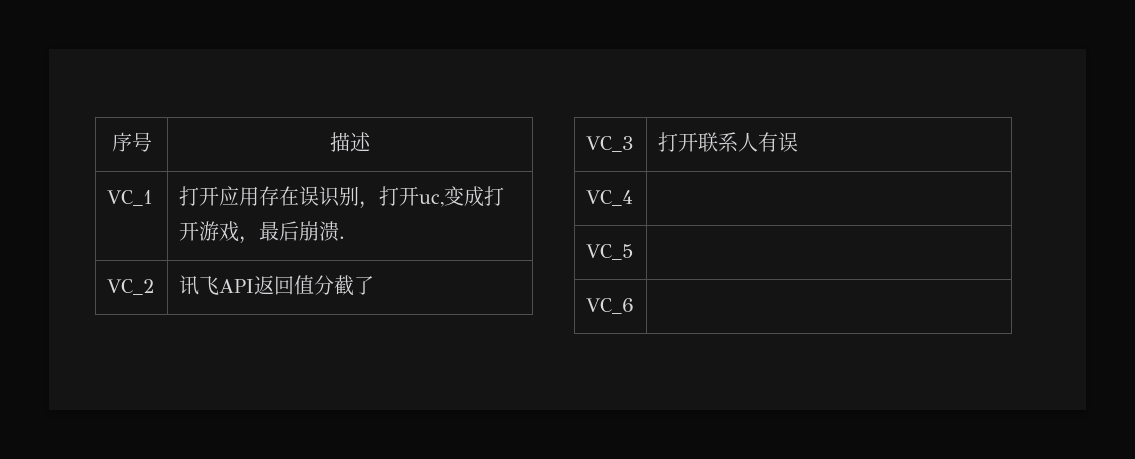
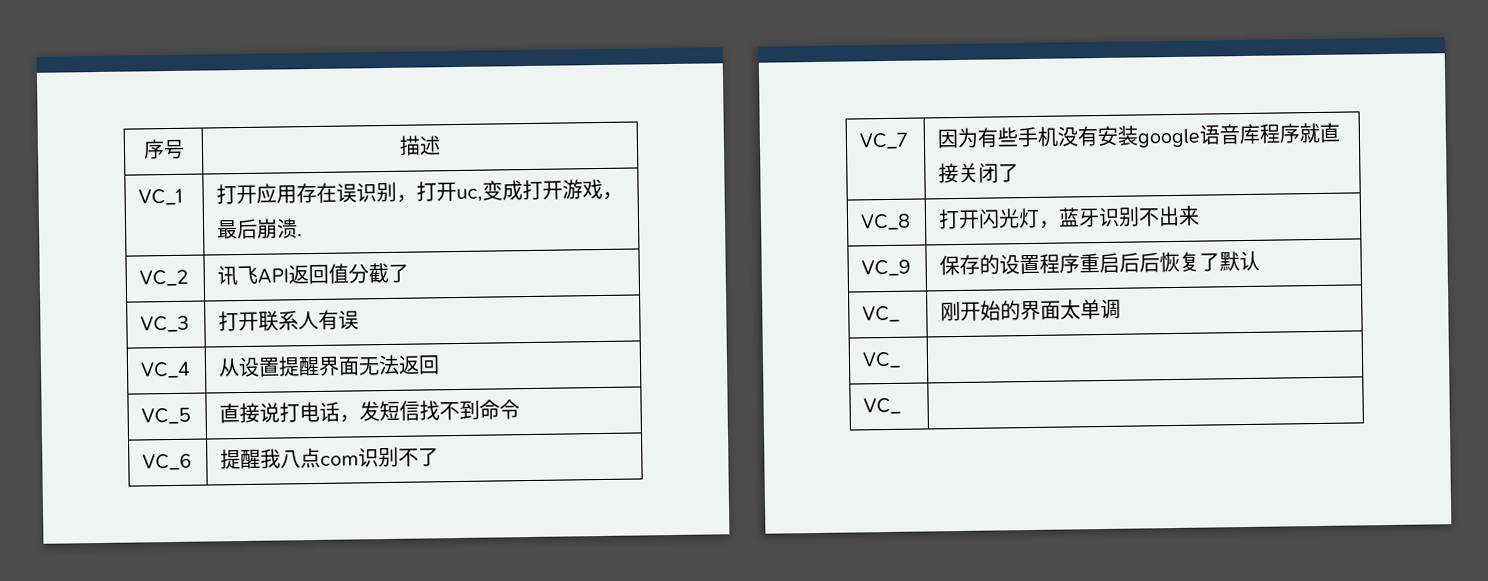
[585,244,633,260] [585,298,634,314] // VC_5 | // VC_6 -> [218,354,441,378] [141,407,192,425] [219,399,521,424] [142,453,193,471] [220,446,440,470] [859,132,910,150] [937,122,1341,149] [938,162,1020,184] [860,213,912,231] [938,205,1201,230] [861,259,912,277] [939,250,1261,276] [862,305,901,323] [940,298,1122,322] [862,351,902,369] [863,397,902,415] 从设置提醒界面无法返回 // VC_5 | 直接说打电话，发短信找不到命令 // VC_6 | 提醒我八点com识别不了 // VC_7 | 因为有些手机没有安装google语音库程序就直接关闭了 // VC_8 | 打开闪光灯，蓝牙识别不出来 // VC_9 | 保存的设置程序重启后后恢复了默认 // VC_ | 刚开始的界面太单调 // VC_ | // VC_

